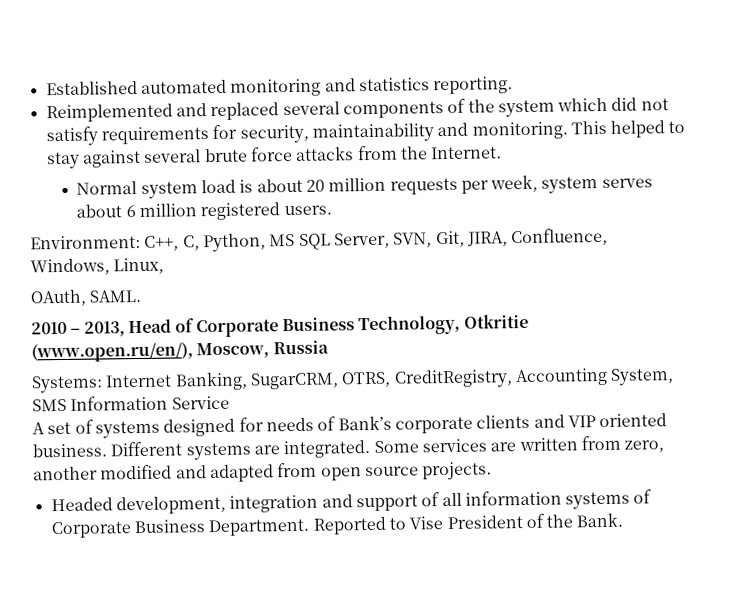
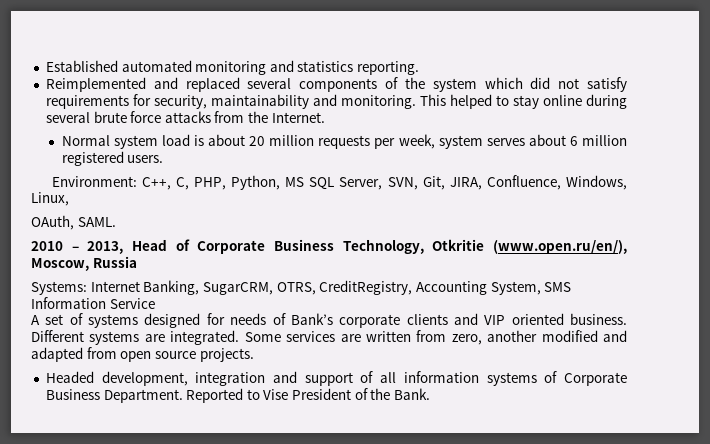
[82,149,141,168] against -> [542,94,627,109] online during
(200, 243) none -> [193,177,226,190] PHP,

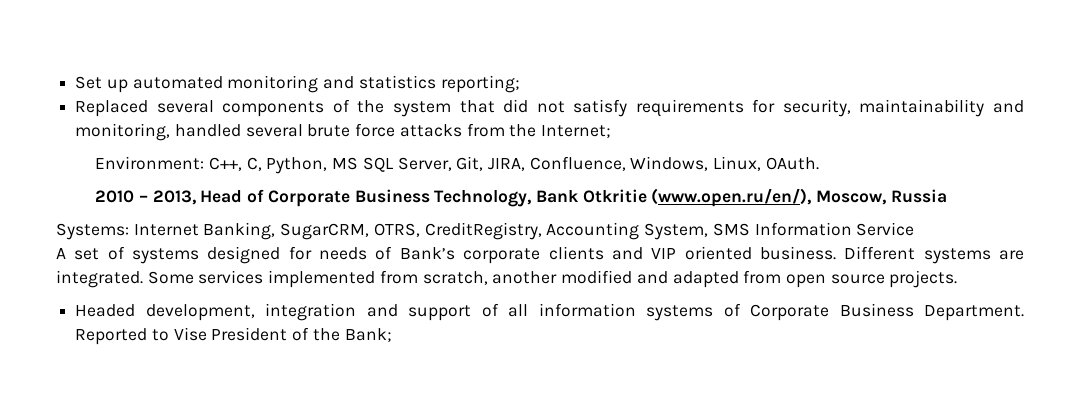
[45,60,118,72] Established -> [75,76,128,93] Set up
[357,61,420,75] [45,77,240,92] reporting. // Reimplemented and replaced -> [440,75,520,93] [75,100,149,117] reporting; // Replaced
[484,77,523,89] which -> [459,100,495,113] that
[340,94,627,109] monitoring. This helped to stay online during -> [75,123,241,141] monitoring, handled
[271,112,325,123] [61,134,628,149] [61,151,164,166] Internet. // Normal system load is about 20 million requests per week, system serves about 6 million registered users. -> [541,125,612,138] Internet;
[193,177,226,190] PHP, -> (262, 164) none
[387,177,418,190] SVN, -> (452, 164) none
[31,215,116,230] // OAuth, SAML. -> [765,157,819,170] OAuth.
(424, 246) none -> [536,190,580,203] Bank
[340,330,482,345] are written from zero, -> [268,270,488,288] implemented from scratch,
[394,388,431,400] Bank. -> [344,328,392,342] Bank;

